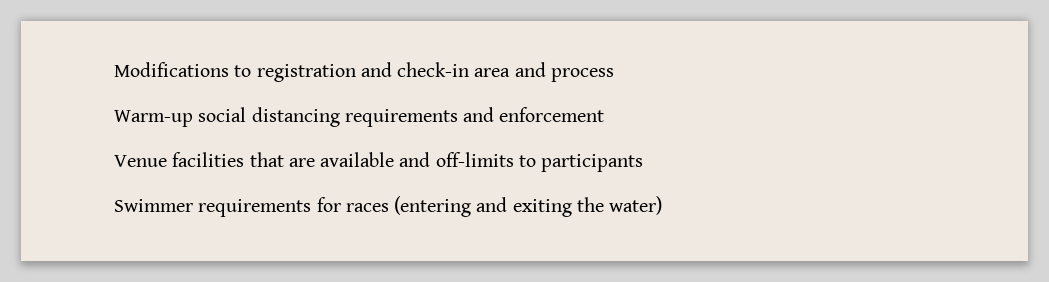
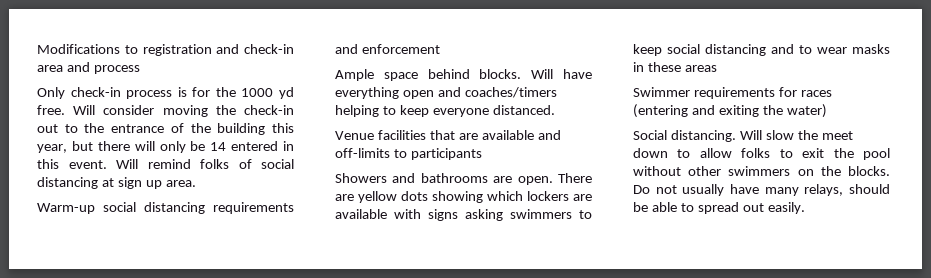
(614, 75) none -> [37,87,295,99] [37,105,294,117] [37,123,294,135] [37,141,294,153] [37,159,294,169] [37,177,196,189] // Only check-in process is for the 1000 yd free. Will consider moving the check-in out to the entrance of the building this year, but there will only be 14 entered in this event. Will remind folks of social distancing at sign up area.
(605, 114) none -> [335,69,592,81] [335,87,557,99] [335,105,555,117] // Ample space behind blocks. Will have everything open and coaches/timers helping to keep everyone distanced.
(644, 163) none -> [335,173,592,185] [335,191,592,203] [335,209,592,221] [633,44,890,56] [633,62,717,72] // Showers and bathrooms are open. There are yellow dots showing which lockers are available with signs asking swimmers to keep social distancing and to wear masks in these areas
(663, 205) none -> [633,130,853,142] [633,148,890,160] [633,166,890,176] [633,184,890,196] [633,202,805,214] // Social distancing. Will slow the meet down to allow folks to exit the pool without other swimmers on the blocks. Do not usually have many relays, should be able to spread out easily.

